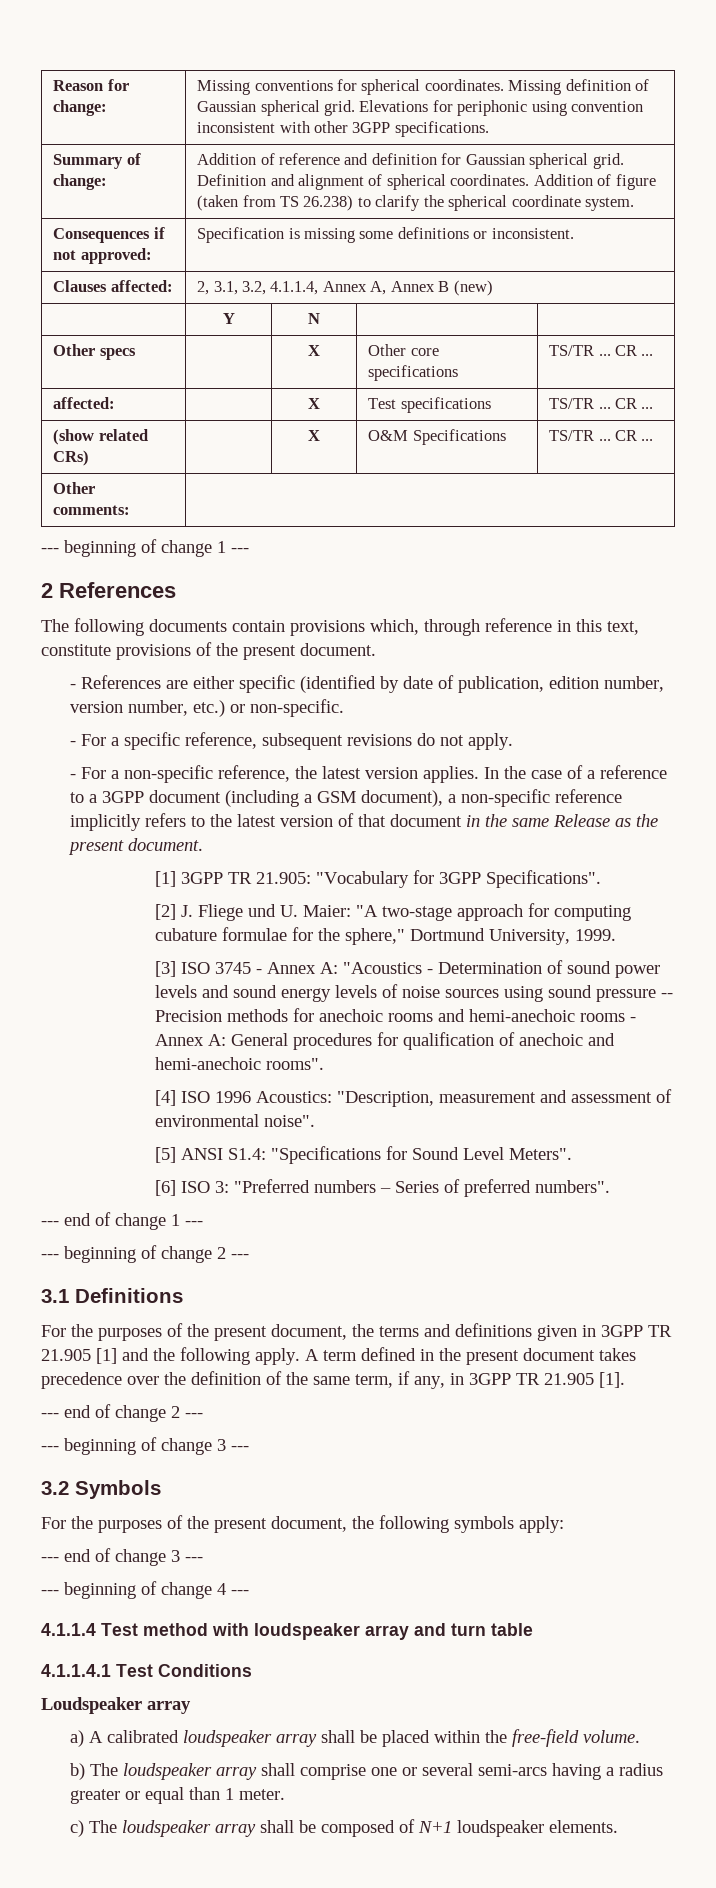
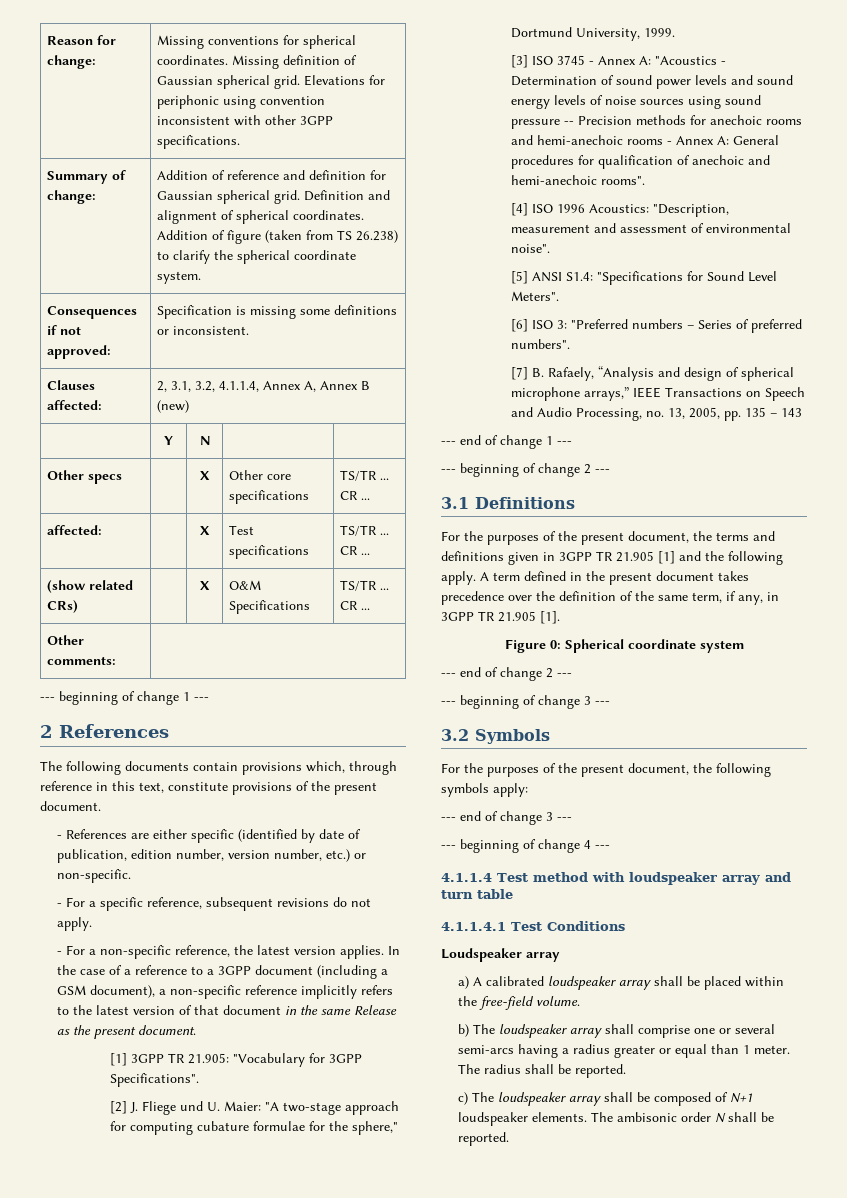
(611, 1186) none -> [510,366,794,381] [510,387,805,401] [510,407,802,421] // [7] B. Rafaely, “Analysis and design of spherical microphone arrays,” IEEE Transactions on Speech and Audio Processing, no. 13, 2005, pp. 135 – 143
(625, 1380) none -> [504,639,744,653] // Figure 0: Spherical coordinate system
(285, 1794) none -> [458,1064,627,1078] The radius shall be reported.
(618, 1826) none -> [591,1112,775,1123] [458,1132,510,1146] The ambisonic order N shall be reported.

